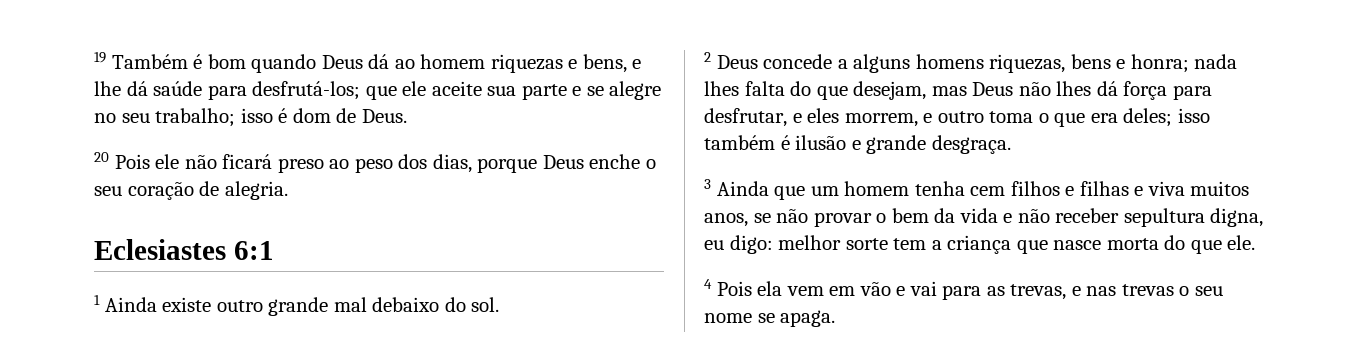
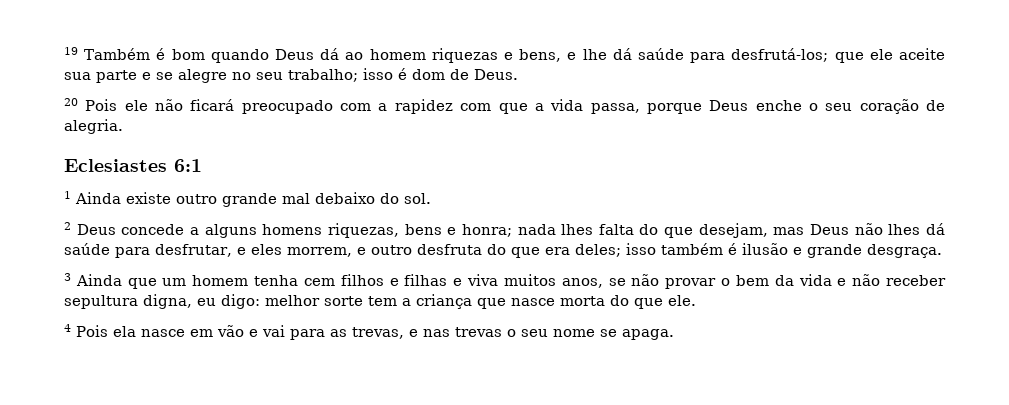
[277,154,472,173] preso ao peso dos dias, -> [241,99,640,114] preocupado com a rapidez com que a vida passa,
[1123,81,1168,100] força -> [64,243,110,255] saúde
[989,111,1049,123] toma o -> [416,244,506,255] desfruta do
[786,286,824,296] vem -> [141,329,185,337] nasce

